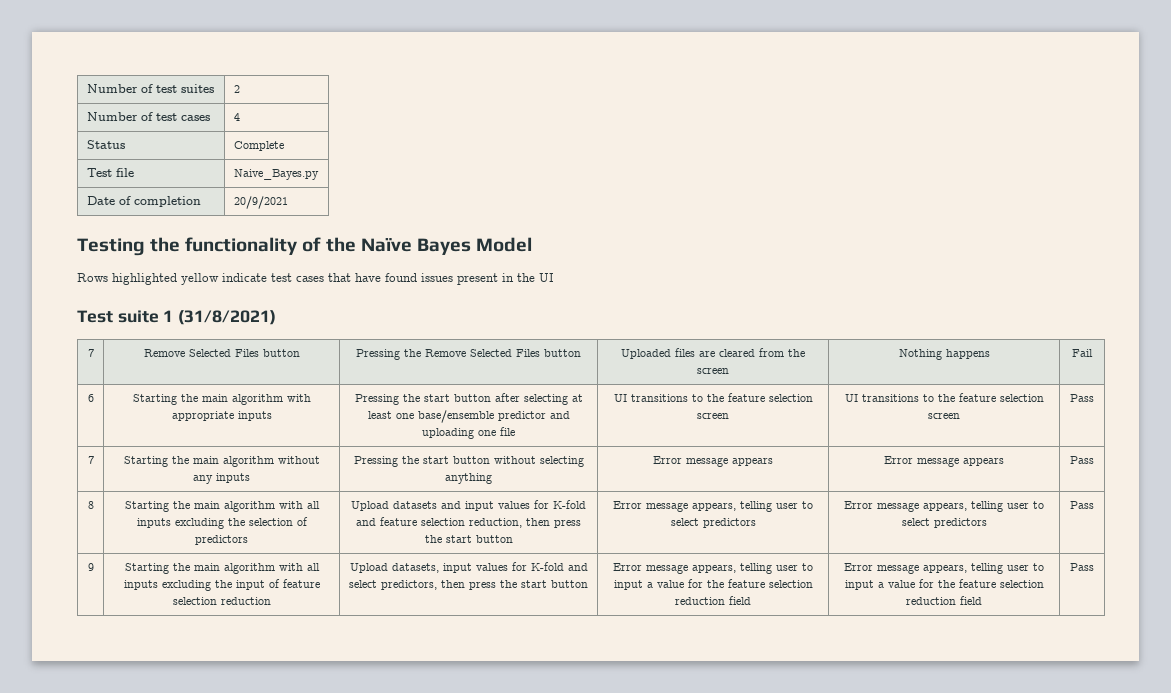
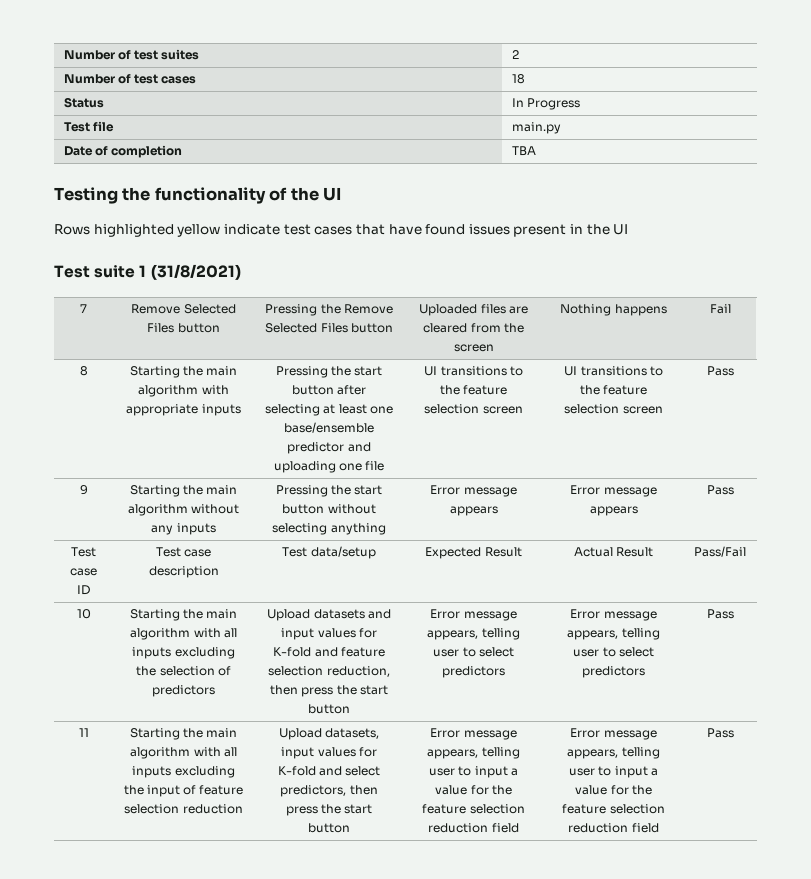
[233,113,240,121] 4 -> [511,74,525,84] 18
[233,141,284,151] Complete -> [511,98,581,110] In Progress
[233,169,319,180] Naive_Bayes.py -> [511,122,561,134] main.py
[233,196,288,209] 20/9/2021 -> [511,146,536,156] TBA
[360,237,532,255] Naïve Bayes Model -> [323,187,342,201] UI
[87,394,94,402] 6 -> [79,366,88,376] 8
[87,456,94,464] 7 -> [79,485,88,495] 9
[87,501,94,509] 8 -> [71,547,96,557] [70,568,97,576] [77,585,90,595] [155,547,212,557] [148,566,219,578] [282,546,376,559] [425,547,522,559] [573,547,654,557] [694,546,746,557] [76,609,91,619] Test case ID | Test case description | Test data/setup | Expected Result | Actual Result | Pass/Fail // 10
[87,563,94,571] 9 -> [78,728,89,737] 11

